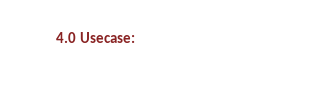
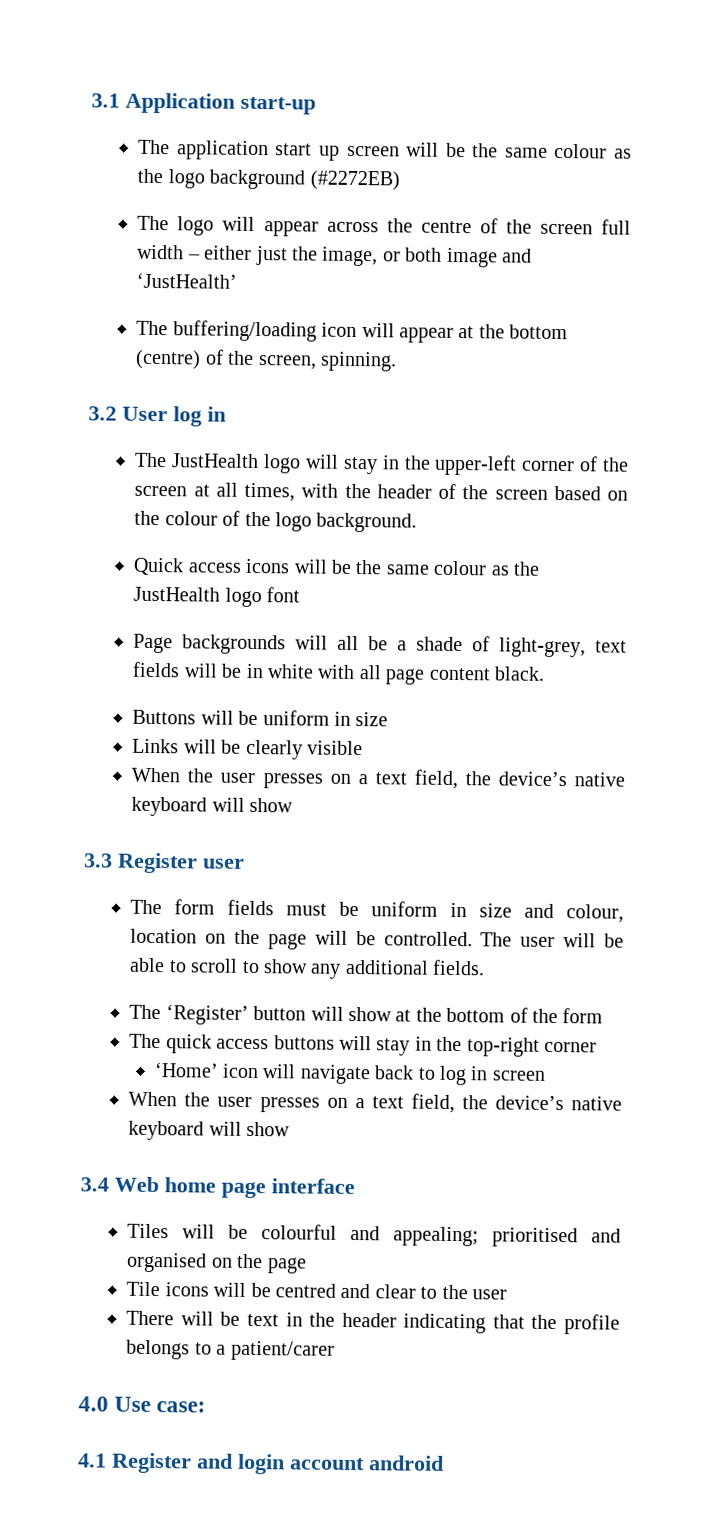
[56,32,135,43] 4.0 Usecase: -> [91,92,316,115] [138,139,632,161] [137,168,400,191] [137,215,631,237] [137,244,532,268] [136,272,238,289] [136,320,569,343] [135,349,397,372] [88,406,226,427] [134,452,630,476] [134,482,628,502] [134,510,418,533] [133,557,540,576] [133,586,301,608] [133,633,627,658] [132,661,545,685] [132,709,389,727] [132,738,363,760] [131,767,625,790] [131,796,294,817] [83,852,245,874] [130,899,624,923] [130,928,625,950] [129,957,486,979] [129,1004,604,1025] [129,1033,597,1057] [153,1062,545,1086] [128,1091,622,1114] [128,1120,291,1141] [80,1176,355,1199] [127,1223,621,1248] [126,1252,307,1274] [126,1281,507,1300] [126,1310,620,1335] [126,1339,335,1361] [78,1396,207,1413] [78,1452,444,1475] 3.1 Application start-up // The application start up screen will be the same colour as the logo background (#2272EB) // The logo will appear across the centre of the screen full width – either just the image, or both image and ‘JustHealth’ // The buffering/loading icon will appear at the bottom (centre) of the screen, spinning. // 3.2 User log in // The JustHealth logo will stay in the upper-left corner of the screen at all times, with the header of the screen based on the colour of the logo background. // Quick access icons will be the same colour as the JustHealth logo font // Page backgrounds will all be a shade of light-grey, text fields will be in white with all page content black. // Buttons will be uniform in size // Links will be clearly visible // When the user presses on a text field, the device’s native keyboard will show // 3.3 Register user // The form fields must be uniform in size and colour, location on the page will be controlled. The user will be able to scroll to show any additional fields. // The ‘Register’ button will show at the bottom of the form // The quick access buttons will stay in the top-right corner // ‘Home’ icon will navigate back to log in screen // When the user presses on a text field, the device’s native keyboard will show // 3.4 Web home page interface // Tiles will be colourful and appealing; prioritised and organised on the page // Tile icons will be centred and clear to the user // There will be text in the header indicating that the profile belongs to a patient/carer // 4.0 Use case: // 4.1 Register and login account android

